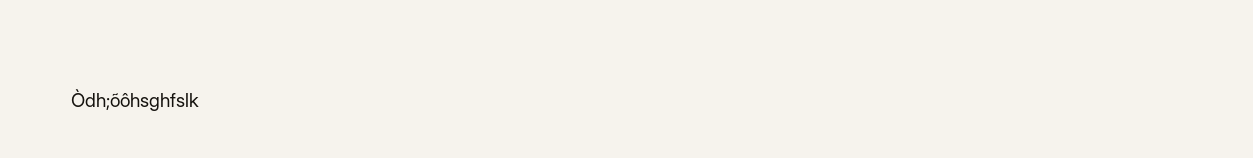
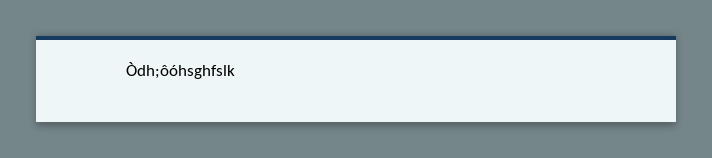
[71,89,199,111] Òdh;õôhsghfslk -> [126,62,235,79] Òdh;ôóhsghfslk

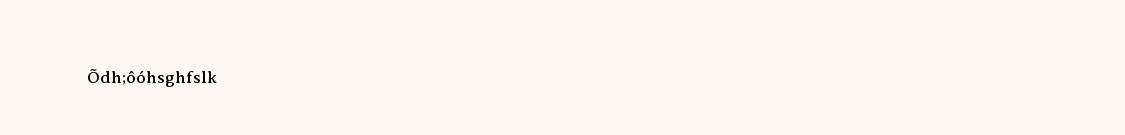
[126,62,235,79] Òdh;ôóhsghfslk -> [87,68,217,87] Õdh;ôóhsghfslk

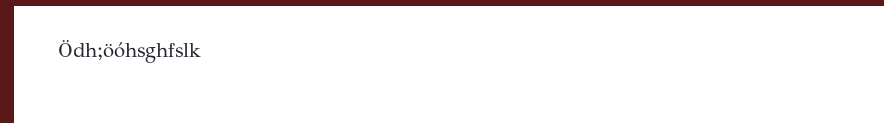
[87,68,217,87] Õdh;ôóhsghfslk -> [58,40,201,63] Ödh;öóhsghfslk

